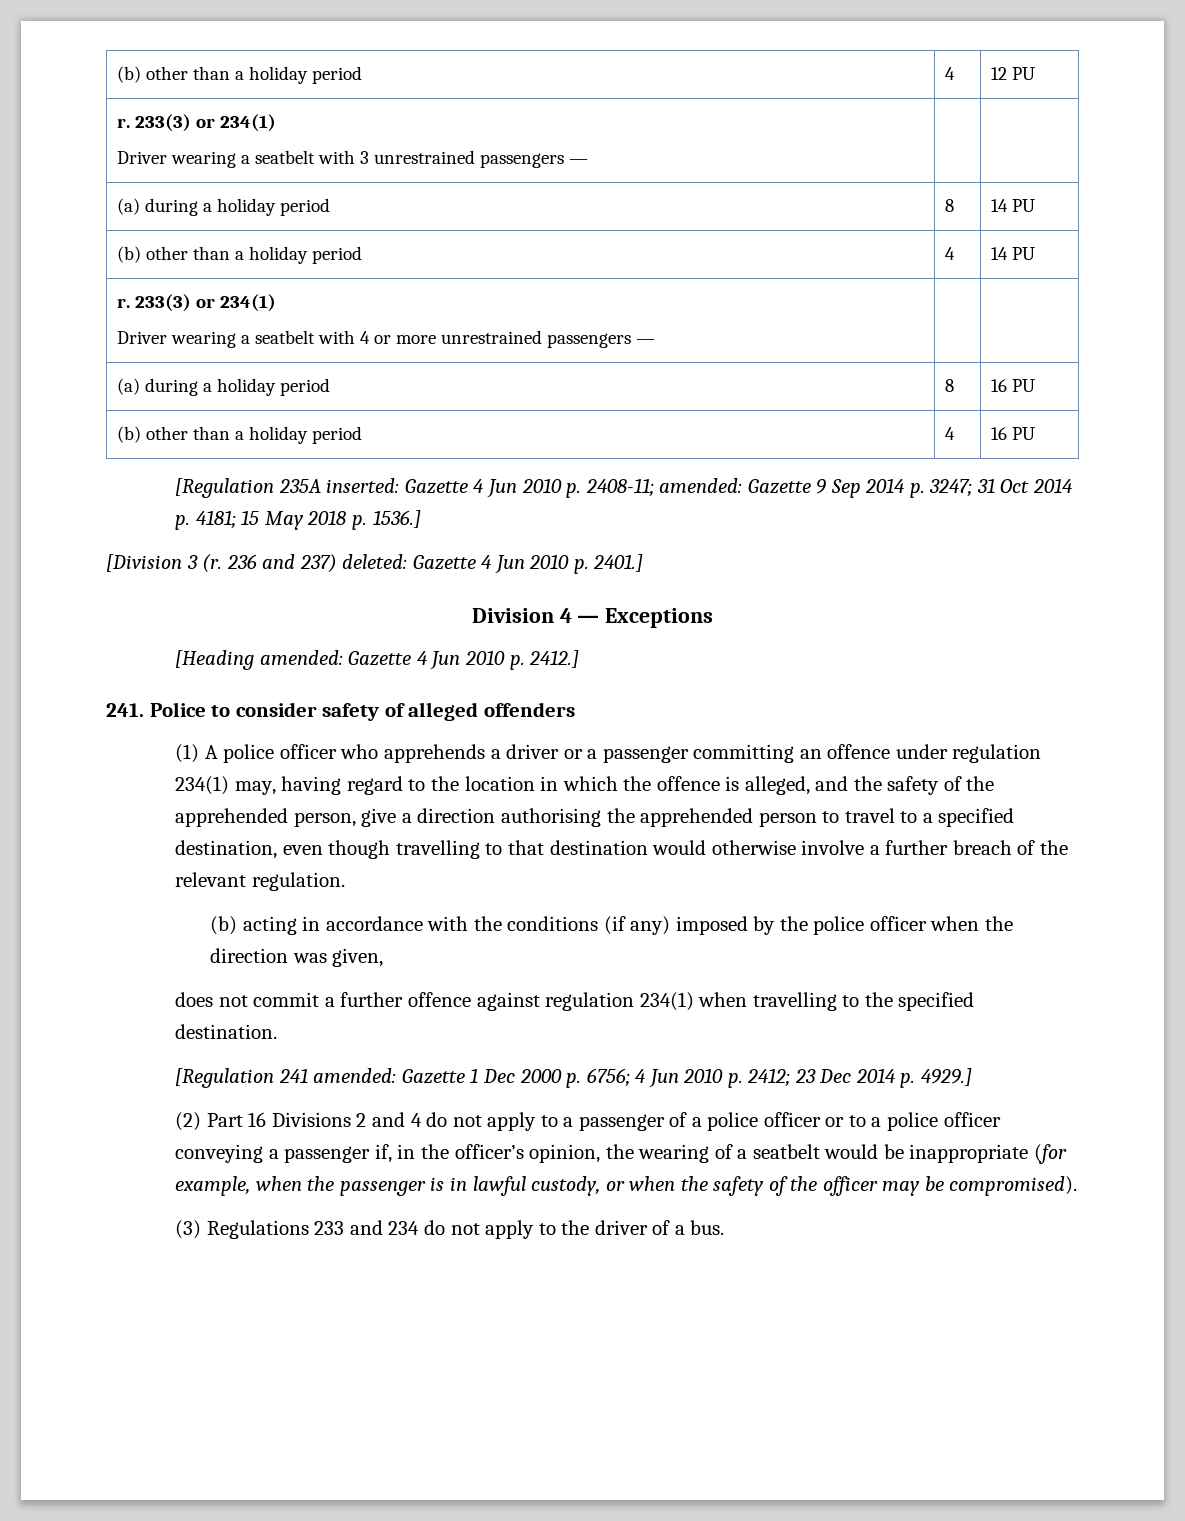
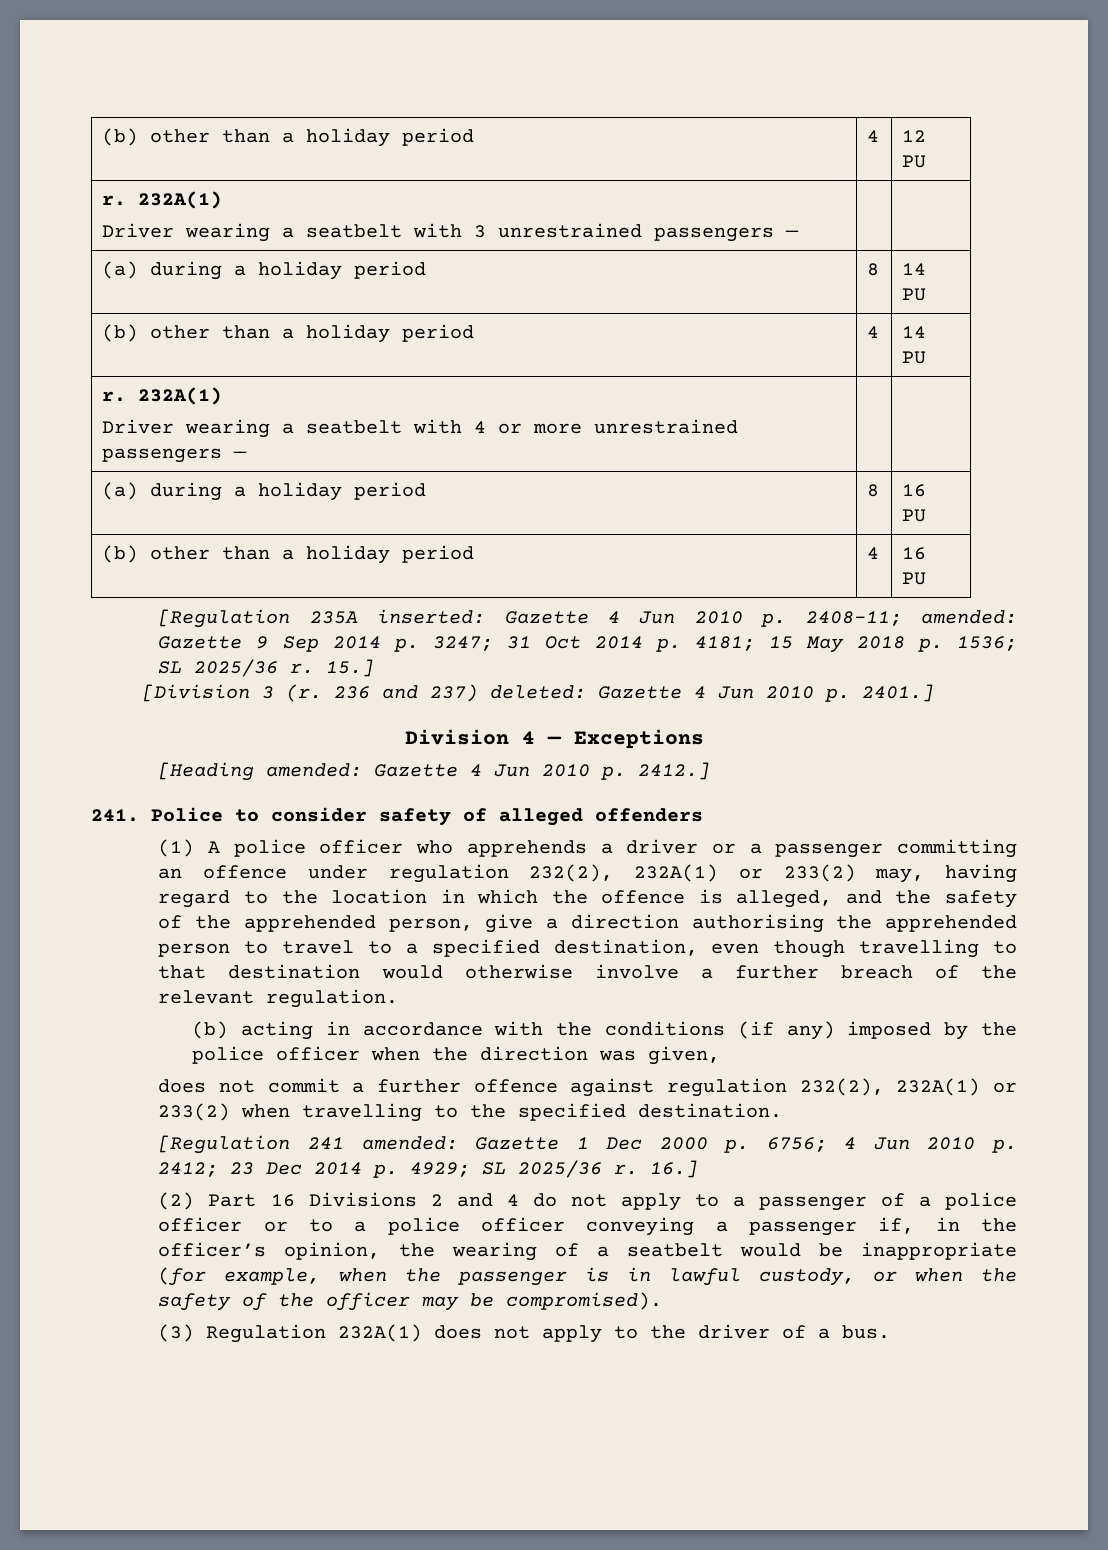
[134,114,276,132] 233(3) or 234(1) -> [138,191,223,209] 232A(1)
[134,294,276,312] 233(3) or 234(1) -> [138,387,223,405] 232A(1)
[372,510,421,528] 1536.] -> [956,636,1017,651] [158,659,375,677] 1536; SL 2025/36 r. 15.]
[175,776,230,795] 234(1) -> [529,864,856,882] 232(2), 232A(1) or 233(2)
[639,992,694,1011] 234(1) -> [799,1078,1017,1096] [158,1103,231,1121] 232(2), 232A(1) or 233(2)
[920,1068,972,1086] 4929.] -> [410,1160,699,1178] 4929; SL 2025/36 r. 16.]
[206,1220,445,1239] Regulations 233 and 234 do -> [206,1324,483,1343] Regulation 232A(1) does

